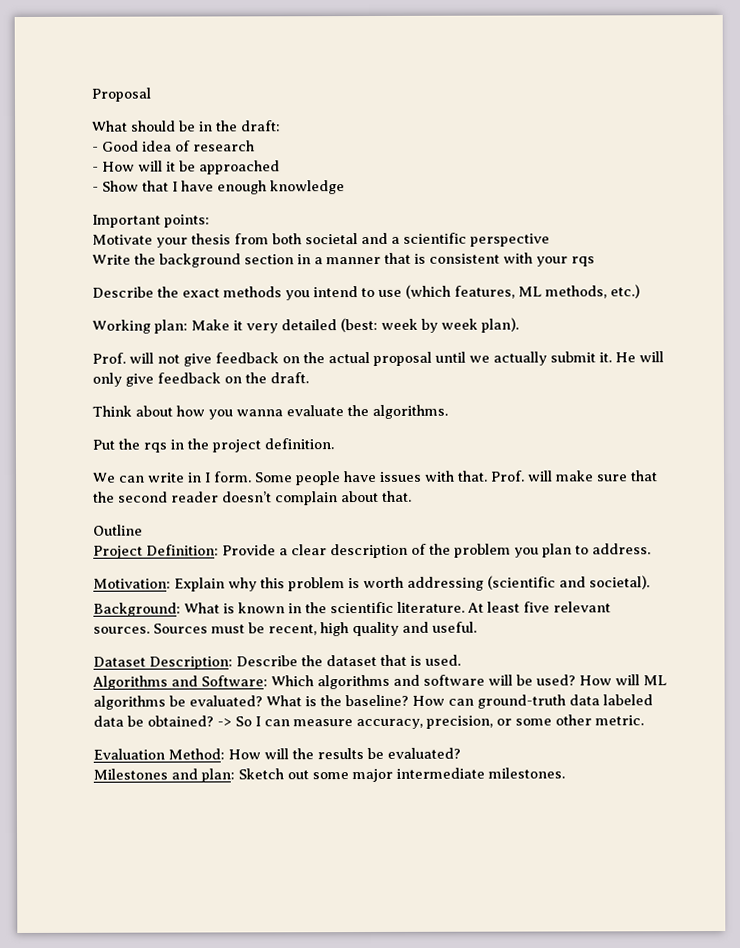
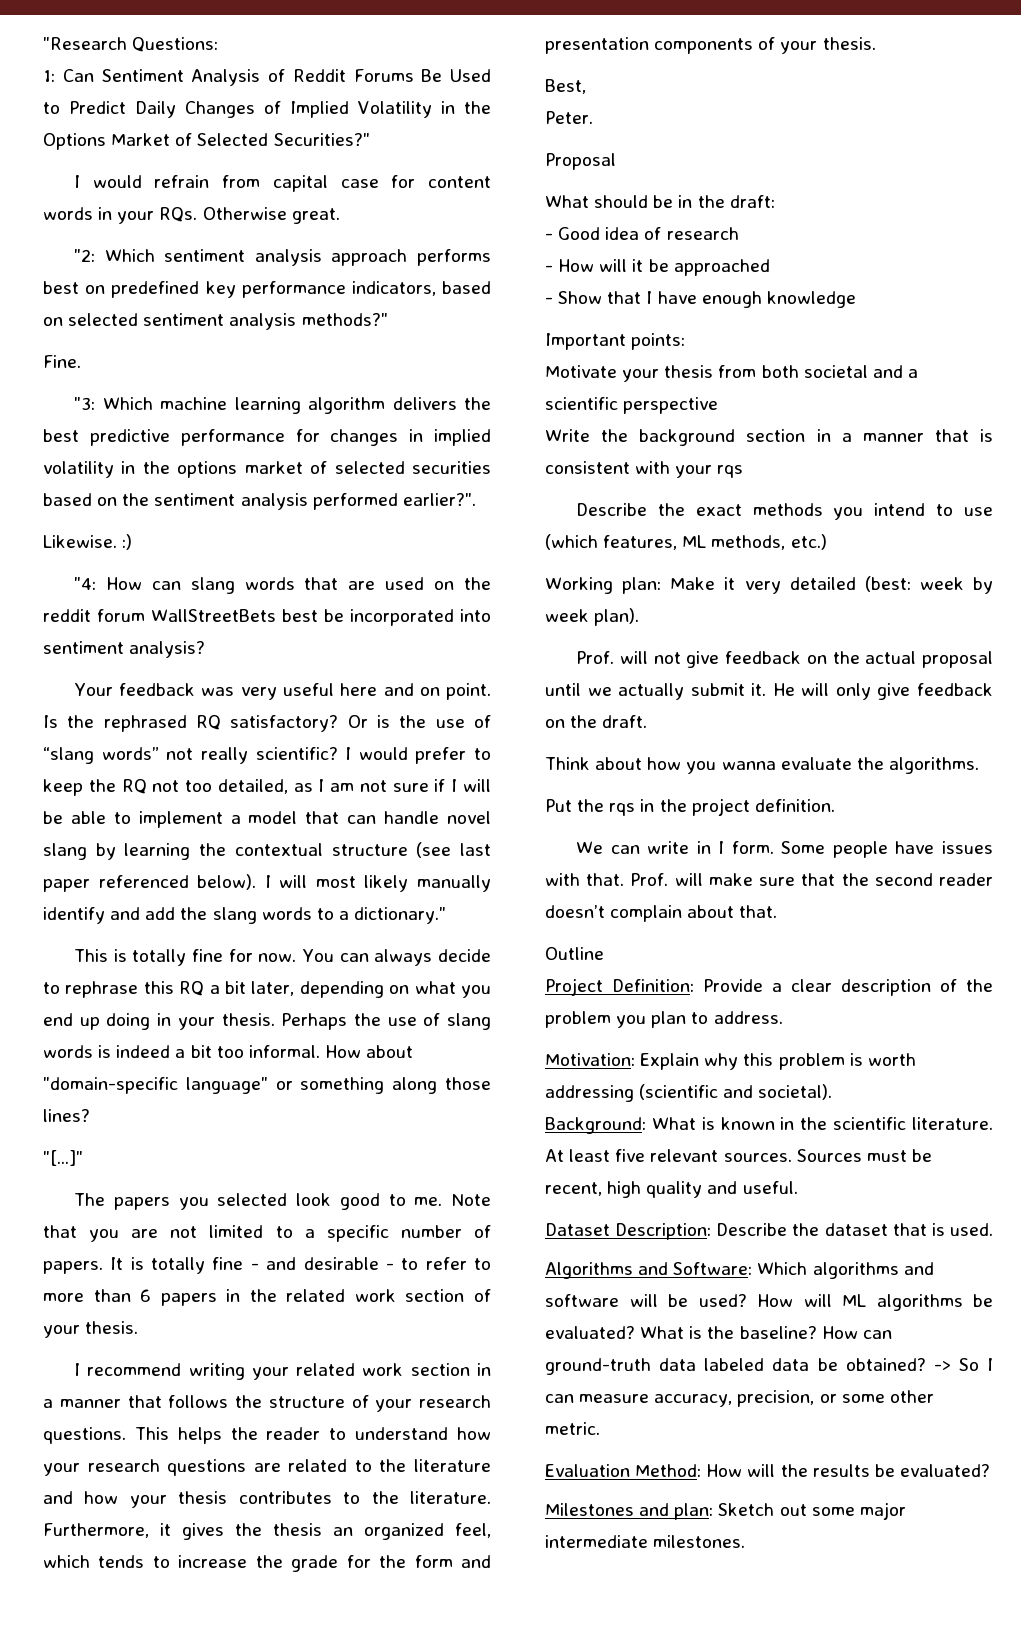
(91, 94) none -> [43,37,219,52] [43,69,491,86] [43,101,491,118] [43,133,370,150] [73,175,491,192] [43,207,340,224] [73,249,491,266] [43,281,492,298] [43,313,388,330] [43,355,81,368] [73,397,492,414] [43,429,491,446] [43,461,492,478] [43,493,476,510] [43,534,133,550] [73,577,492,594] [43,609,492,626] [43,641,206,658] [73,683,491,700] [43,715,491,732] [43,747,491,764] [43,779,492,796] [43,811,492,828] [43,842,492,860] [43,874,491,892] [43,907,447,924] [73,949,491,966] [43,981,491,998] [43,1013,491,1030] [43,1045,414,1058] [43,1077,492,1094] [43,1109,90,1122] [43,1150,83,1166] [73,1193,491,1210] [43,1225,491,1242] [43,1257,492,1274] [43,1289,491,1306] [43,1321,139,1338] [73,1363,492,1380] [43,1395,491,1412] [43,1427,491,1444] [43,1459,491,1476] [43,1491,491,1508] [43,1523,491,1540] [43,1555,492,1572] [545,37,876,54] [545,79,586,94] [545,111,593,124] "Research Questions: // 1: Can Sentiment Analysis of Reddit Forums Be Used to Predict Daily Changes of Implied Volatility in the Options Market of Selected Securities?" // I would refrain from capital case for content words in your RQs. Otherwise great. // "2: Which sentiment analysis approach performs best on predefined key performance indicators, based on selected sentiment analysis methods?" // Fine. // "3: Which machine learning algorithm delivers the best predictive performance for changes in implied volatility in the options market of selected securities based on the sentiment analysis performed earlier?". // Likewise. :) // "4: How can slang words that are used on the reddit forum WallStreetBets best be incorporated into sentiment analysis? // Your feedback was very useful here and on point. Is the rephrased RQ satisfactory? Or is the use of “slang words” not really scientific? I would prefer to keep the RQ not too detailed, as I am not sure if I will be able to implement a model that can handle novel slang by learning the contextual structure (see last paper referenced below). I will most likely manually identify and add the slang words to a dictionary." // This is totally fine for now. You can always decide to rephrase this RQ a bit later, depending on what you end up doing in your thesis. Perhaps the use of slang words is indeed a bit too informal. How about "domain-specific language" or something along those lines? // "[...]" // The papers you selected look good to me. Note that you are not limited to a specific number of papers. It is totally fine - and desirable - to refer to more than 6 papers in the related work section of your thesis. // I recommend writing your related work section in a manner that follows the structure of your research questions. This helps the reader to understand how your research questions are related to the literature and how your thesis contributes to the literature. Furthermore, it gives the thesis an organized feel, which tends to increase the grade for the form and presentation components of your thesis. // Best, // Peter. //

